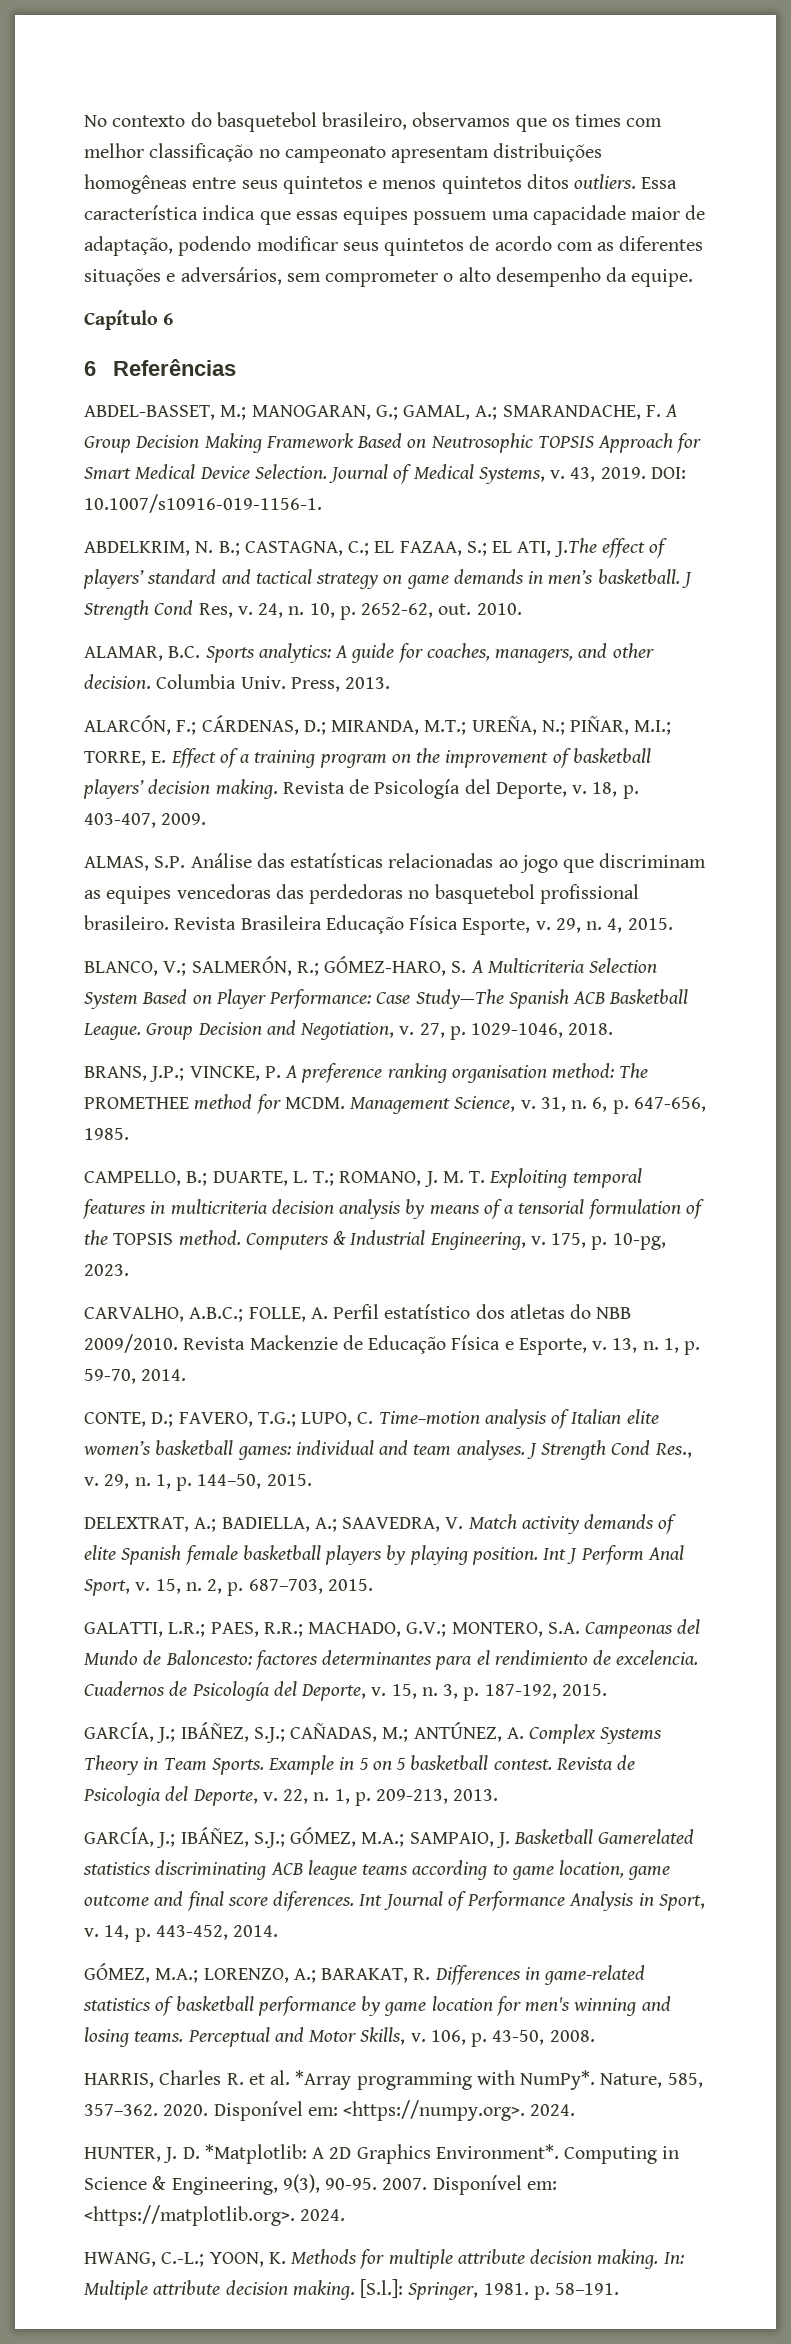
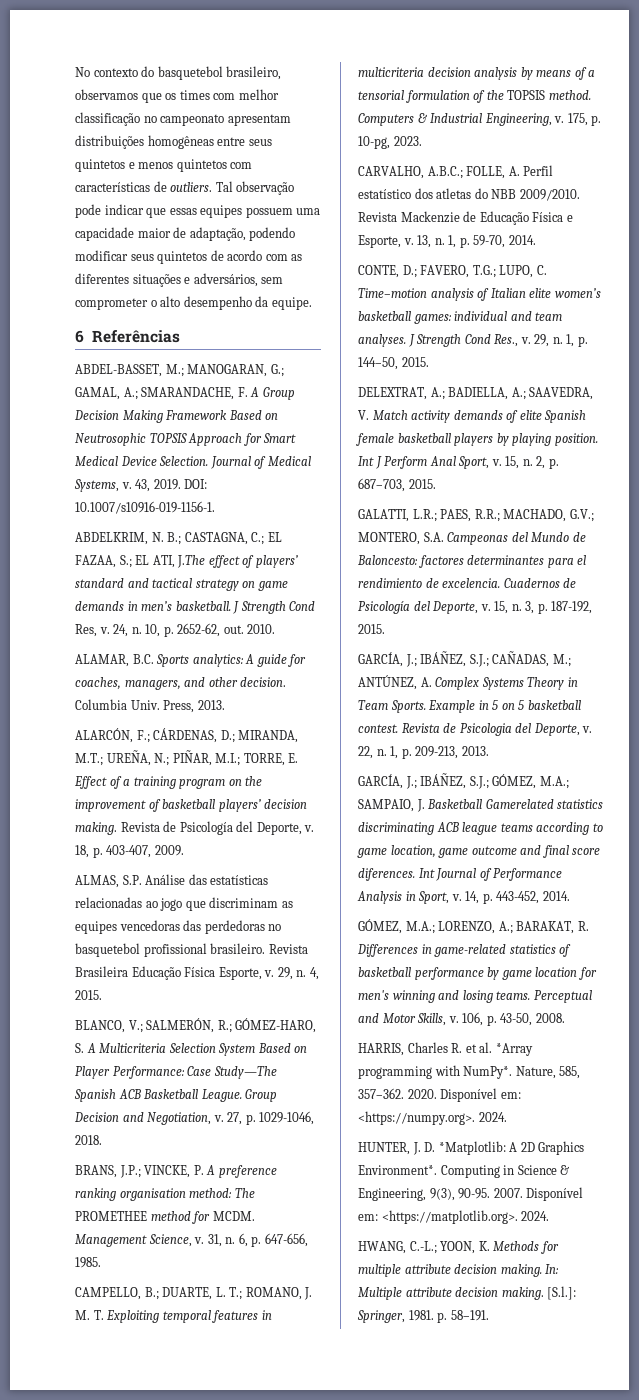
[526,174,678,189] [84,205,256,220] ditos outliers. Essa característica indica -> [230,162,253,169] [75,181,295,195] [75,204,144,218] com características de outliers. Tal observação pode indicar
[84,310,174,330] // Capítulo 6 -> (312, 303) none

